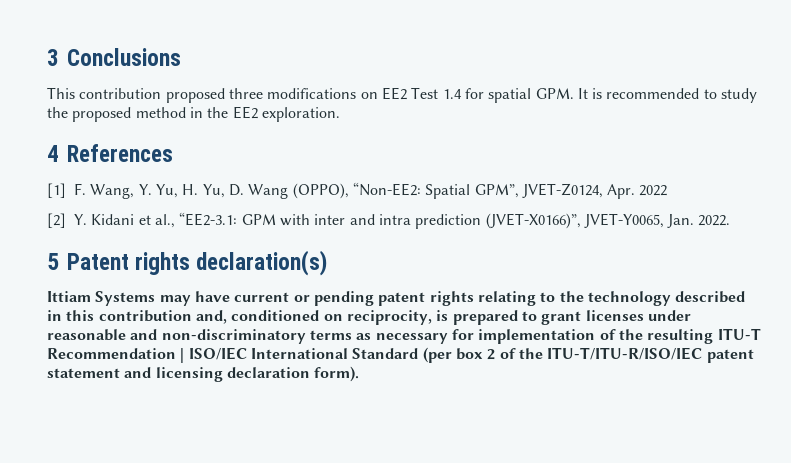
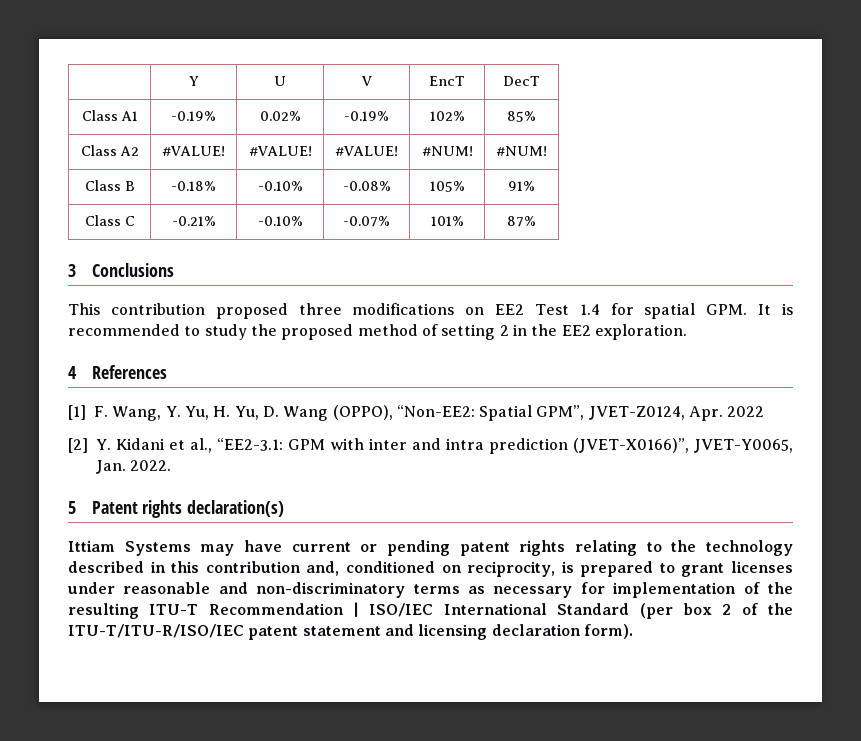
(47, 57) none -> [188,76,199,86] [274,76,286,86] [360,76,372,86] [429,76,465,86] [503,76,540,86] [81,110,138,121] [171,111,216,121] [259,111,301,121] [344,111,389,121] [429,111,465,121] [507,111,536,122] [80,145,139,156] [162,146,225,156] [248,146,312,156] [335,146,398,156] [421,146,473,156] [496,146,547,156] [84,180,135,191] [171,181,216,191] [257,181,303,191] [342,181,391,191] [429,181,465,192] [508,181,535,191] [84,215,135,226] [171,216,216,226] [257,216,303,226] [343,216,390,227] [430,216,464,226] [507,216,536,227] | Y | U | V | EncT | DecT // Class A1 | -0.19% | 0.02% | -0.19% | 102% | 85% // Class A2 | #VALUE! | #VALUE! | #VALUE! | #NUM! | #NUM! // Class B | -0.18% | -0.10% | -0.08% | 105% | 91% // Class C | -0.21% | -0.10% | -0.07% | 101% | 87% //
(186, 112) none -> [421,324,509,340] of setting 2

